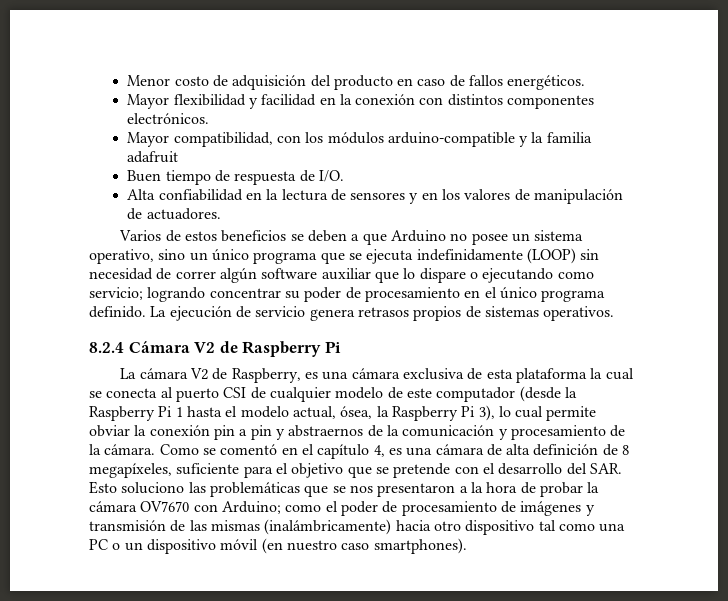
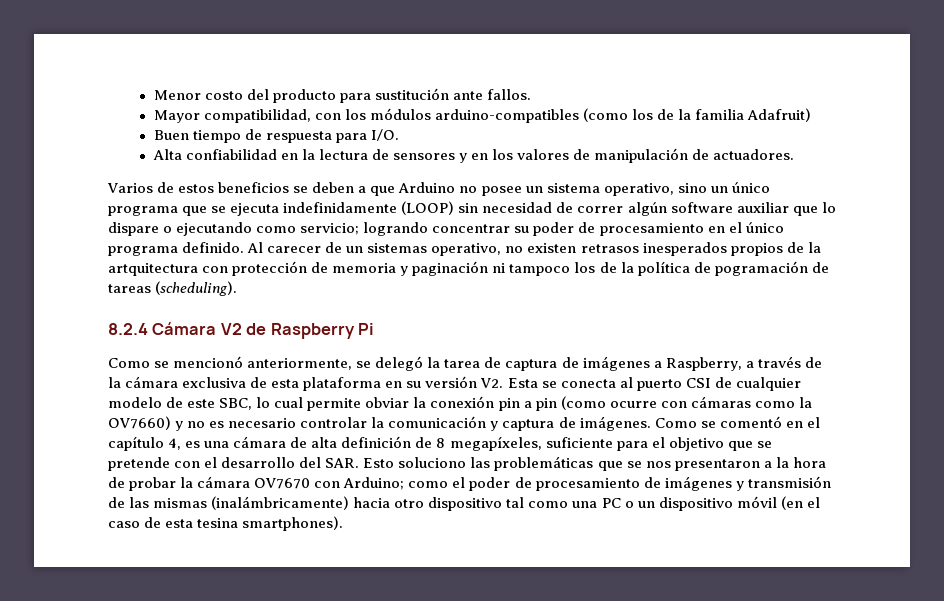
[212,75,586,90] [127,94,595,109] [127,113,210,124] de adquisición del producto en caso de fallos energéticos. // Mayor flexibilidad y facilidad en la conexión con distintos componentes electrónicos. -> [246,88,532,103] del producto para sustitución ante fallos.
[387,132,529,147] arduino-compatible y -> [435,108,675,123] arduino-compatibles (como los de
[127,151,179,163] adafruit -> [747,108,812,122] Adafruit)
[299,170,315,182] de -> [335,133,367,143] para
[150,306,615,321] La ejecución de servicio genera retrasos propios de sistemas operativos. -> [247,242,821,256] [108,261,829,276] [108,281,238,296] Al carecer de un sistemas operativo, no existen retrasos inesperados propios de la artquitectura con protección de memoria y paginación ni tampoco los de la política de pogramación de tareas (scheduling).
[120,368,349,383] La cámara V2 de Raspberry, es una -> [108,356,822,371] [108,377,121,388] Como se mencionó anteriormente, se delegó la tarea de captura de imágenes a Raspberry, a través de la
[590,368,634,380] la cual -> [385,376,538,388] en su versión V2. Esta
[436,386,577,402] [89,405,495,421] computador (desde la Raspberry Pi 1 hasta el modelo actual, ósea, la Raspberry Pi 3), -> [219,398,253,410] SBC,
[275,425,626,440] [89,444,156,455] y abstraernos de la comunicación y procesamiento de la cámara. -> [560,396,812,410] [108,416,651,431] (como ocurre con cámaras como la OV7660) y no es necesario controlar la comunicación y captura de imágenes.
[286,540,370,551] nuestro caso -> [806,497,820,508] [108,517,239,528] el caso de esta tesina

